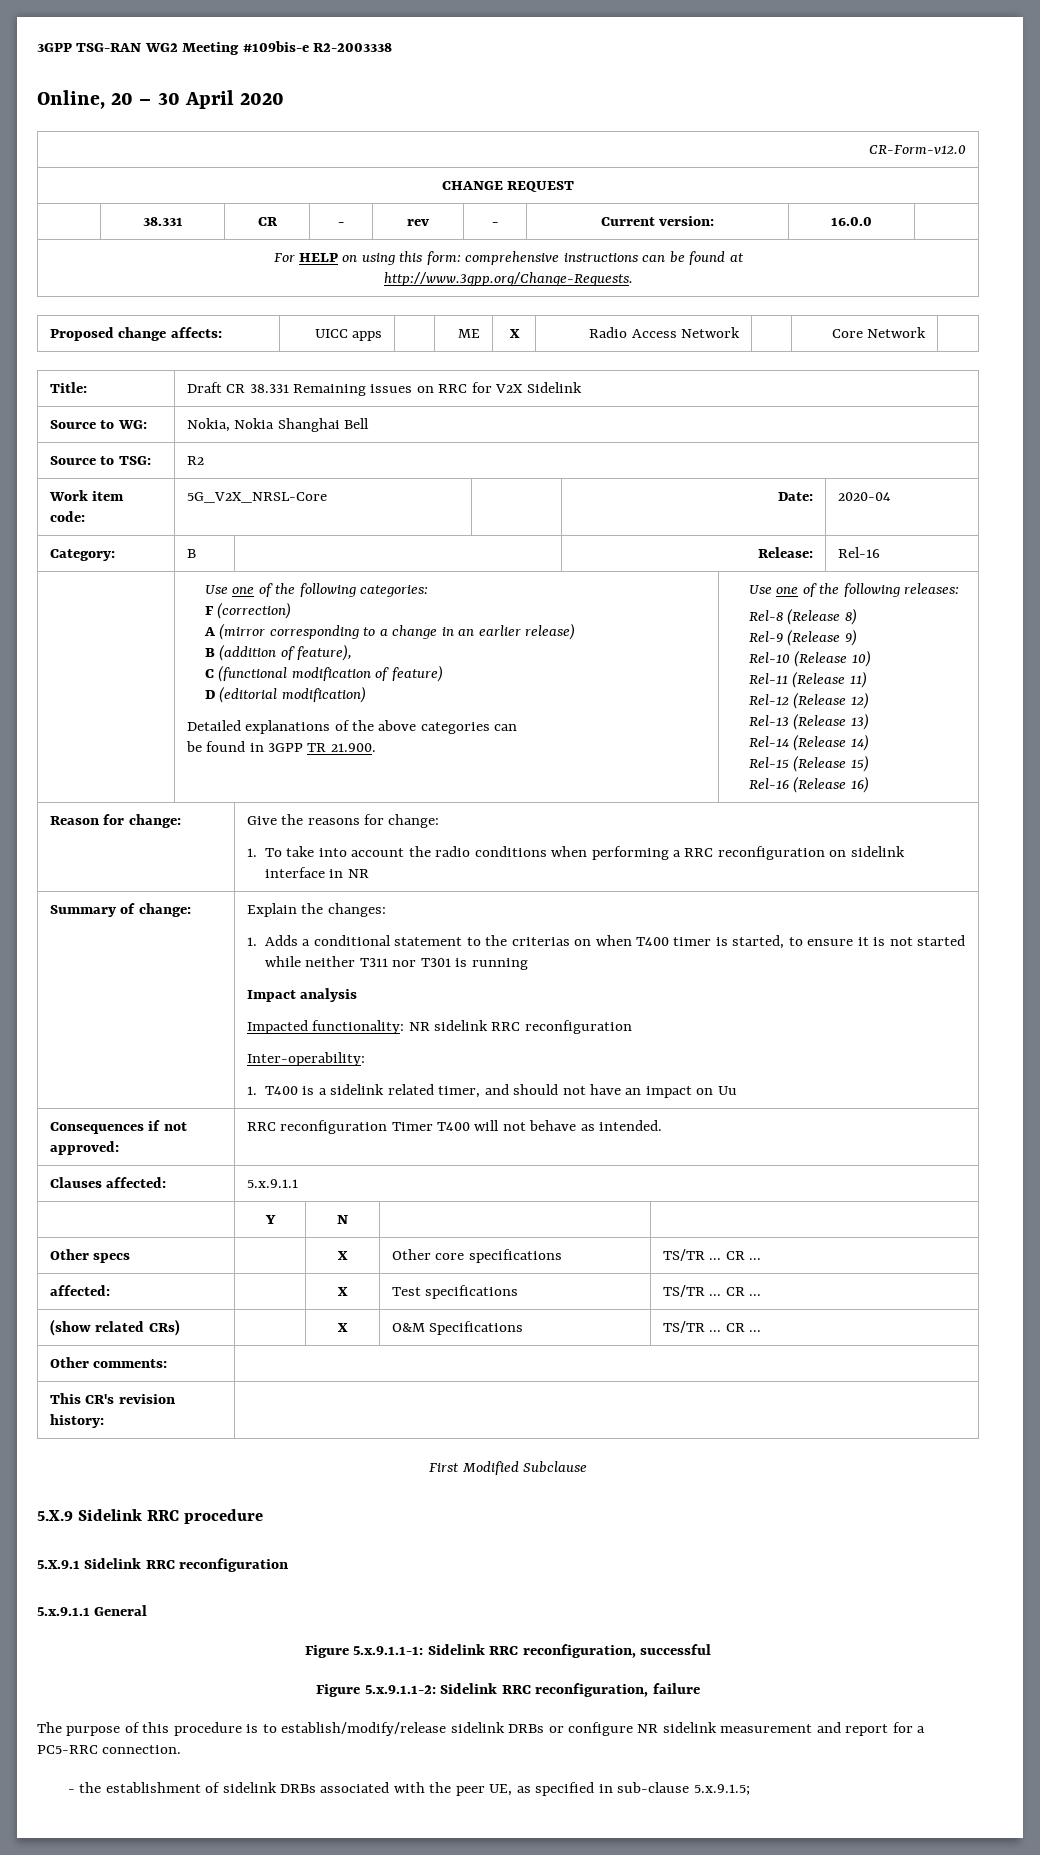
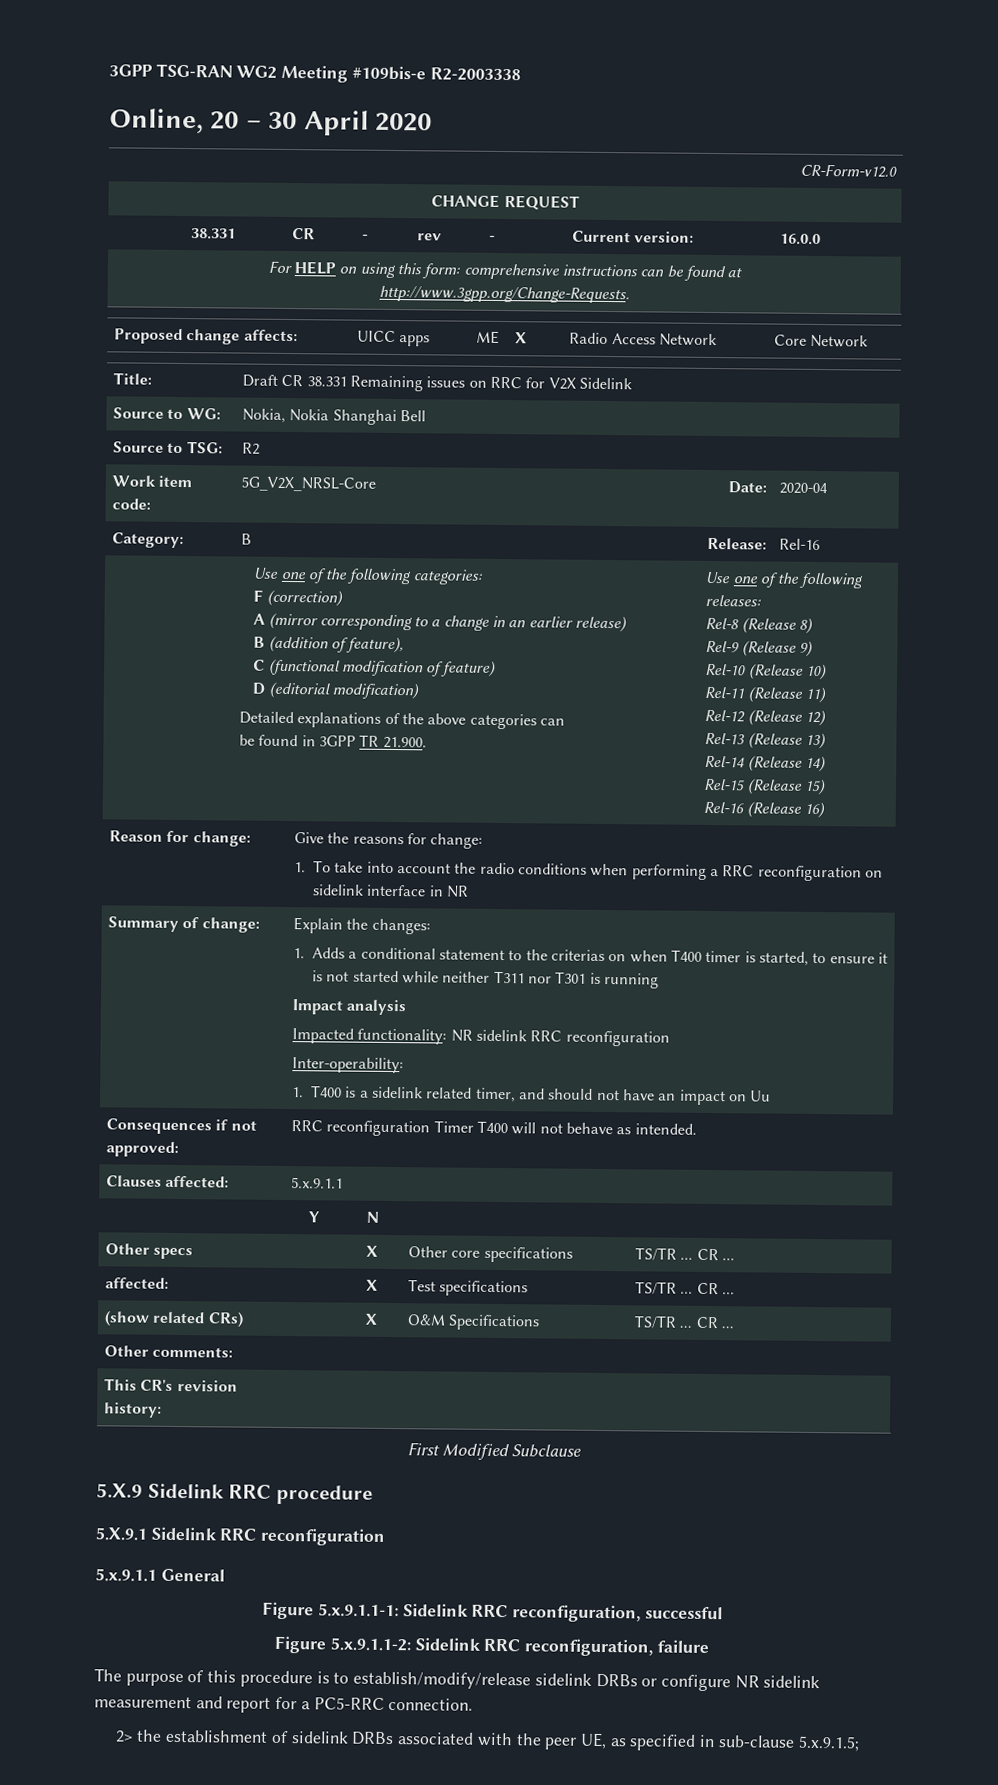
[67,1789,75,1793] - -> [114,1730,134,1743] 2>

